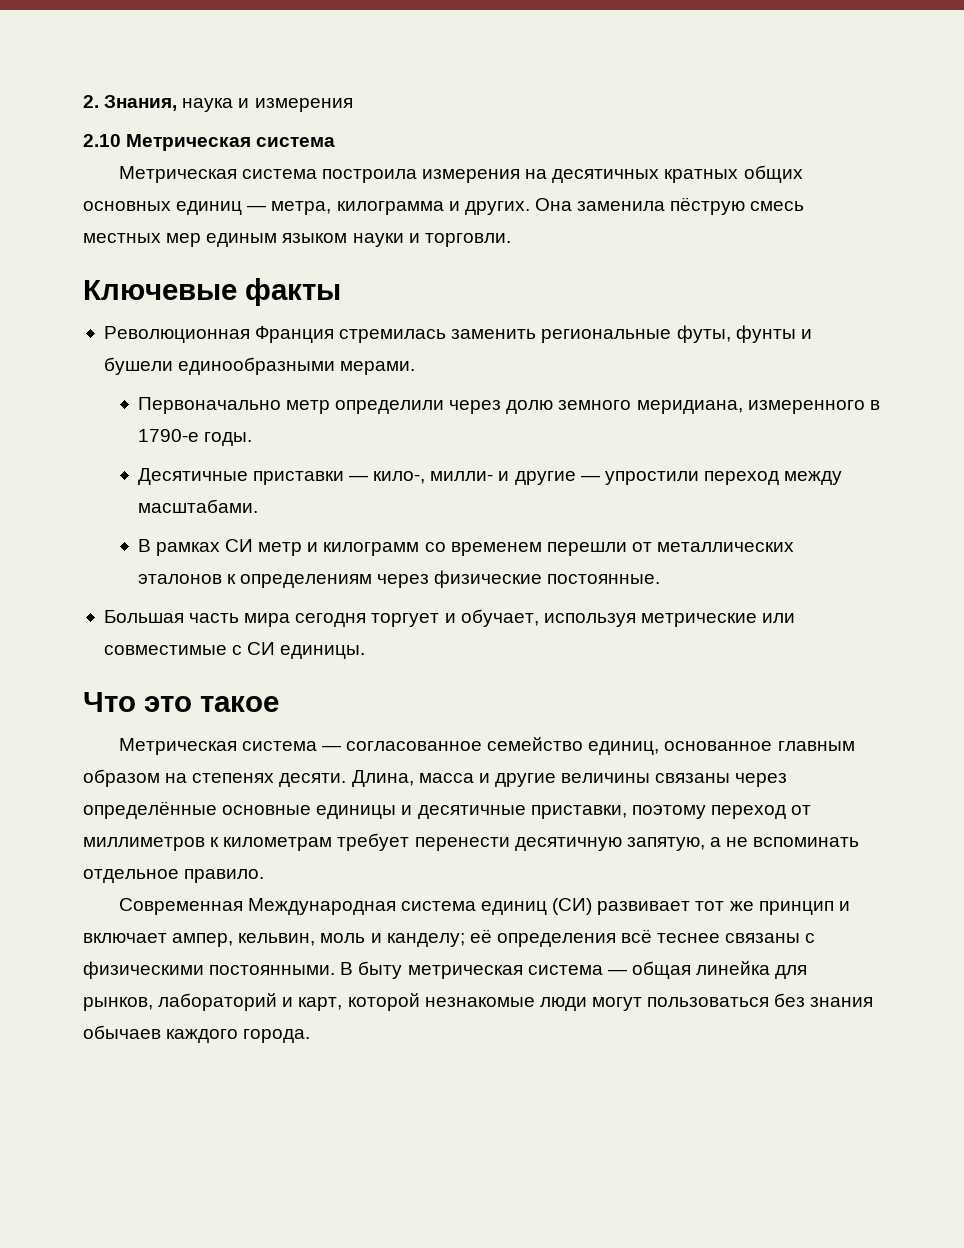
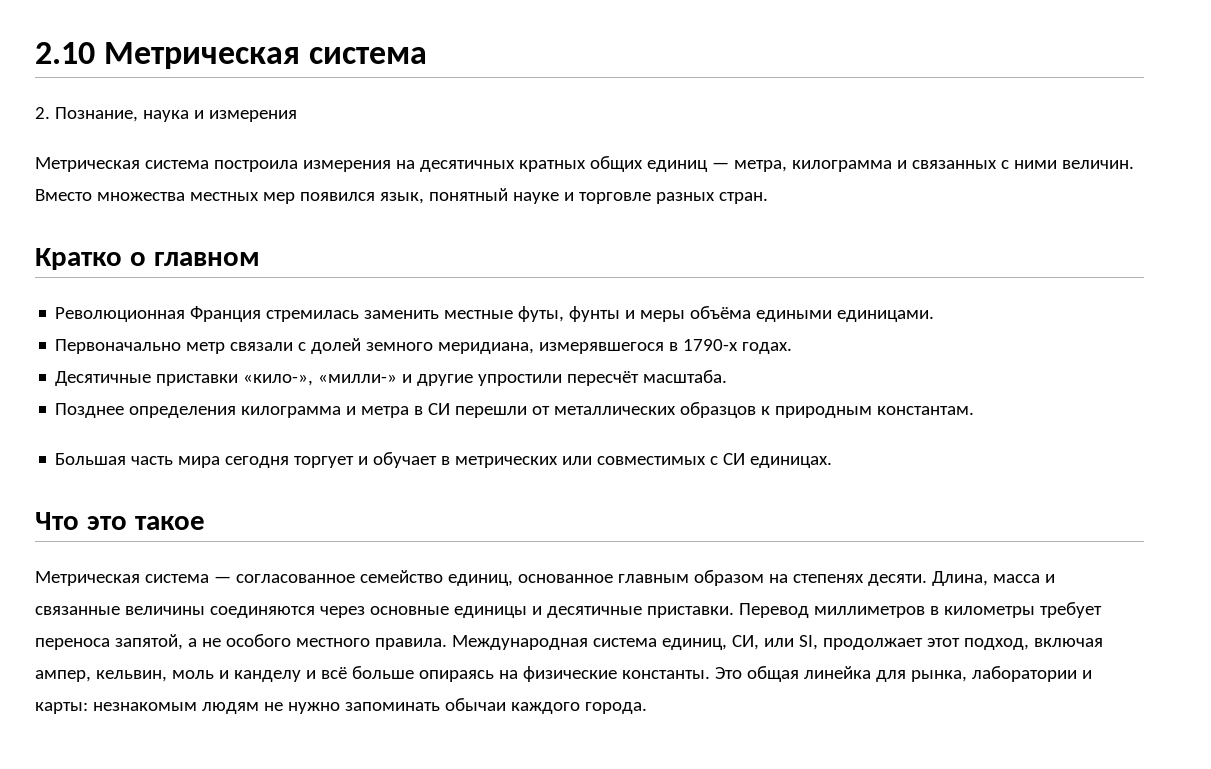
[83,95,178,111] 2. Знания, -> [35,42,428,69] [35,107,138,122] 2.10 Метрическая система // 2. Познание,
[83,134,336,151] // 2.10 Метрическая система -> (297, 116) none
[83,201,171,211] основных -> (643, 164) none
[464,197,805,215] [83,233,511,247] [83,278,341,306] других. Она заменила пёструю смесь местных мер единым языком науки и торговли. // Ключевые факты -> [911,160,1134,169] [35,188,768,204] [35,248,260,270] связанных с ними величин. Вместо множества местных мер появился язык, понятный науке и торговле разных стран. // Кратко о главном
[541,329,672,343] региональные -> [444,310,514,319] местные
[103,357,416,375] [137,397,880,414] [137,429,252,446] [137,468,843,485] [137,499,258,513] [137,539,795,556] [137,570,661,588] бушели единообразными мерами. // Первоначально метр определили через долю земного меридиана, измеренного в 1790-е годы. // Десятичные приставки — кило-, милли- и другие — упростили переход между масштабами. // В рамках СИ метр и килограмм со временем перешли от металлических эталонов к определениям через физические постоянные. -> [640,306,935,322] [55,338,793,354] [55,370,728,386] [55,402,975,418] меры объёма едиными единицами. // Первоначально метр связали с долей земного меридиана, измерявшегося в 1790-х годах. // Десятичные приставки «кило-», «милли-» и другие упростили пересчёт масштаба. // Позднее определения килограмма и метра в СИ перешли от металлических образцов к природным константам.
[460,609,796,627] [103,645,227,655] обучает, используя метрические или совместимые -> [373,452,707,468] обучает в метрических или совместимых
[280,645,366,659] единицы. -> [750,456,833,468] единицах.
[494,773,788,787] [83,801,812,819] [83,833,860,851] [83,869,265,883] [118,898,850,915] [83,929,816,947] [83,961,808,979] [83,993,874,1011] [83,1025,161,1039] другие величины связаны через определённые основные единицы и десятичные приставки, поэтому переход от миллиметров к километрам требует перенести десятичную запятую, а не вспоминать отдельное правило. // Современная Международная система единиц (СИ) развивает тот же принцип и включает ампер, кельвин, моль и канделу; её определения всё теснее связаны с физическими постоянными. В быту метрическая система — общая линейка для рынков, лабораторий и карт, которой незнакомые люди могут пользоваться без знания обычаев -> [35,602,1102,618] [35,634,1103,650] [35,666,1092,682] [35,698,506,714] связанные величины соединяются через основные единицы и десятичные приставки. Перевод миллиметров в километры требует переноса запятой, а не особого местного правила. Международная система единиц, СИ, или SI, продолжает этот подход, включая ампер, кельвин, моль и канделу и всё больше опираясь на физические константы. Это общая линейка для рынка, лаборатории и карты: незнакомым людям не нужно запоминать обычаи

